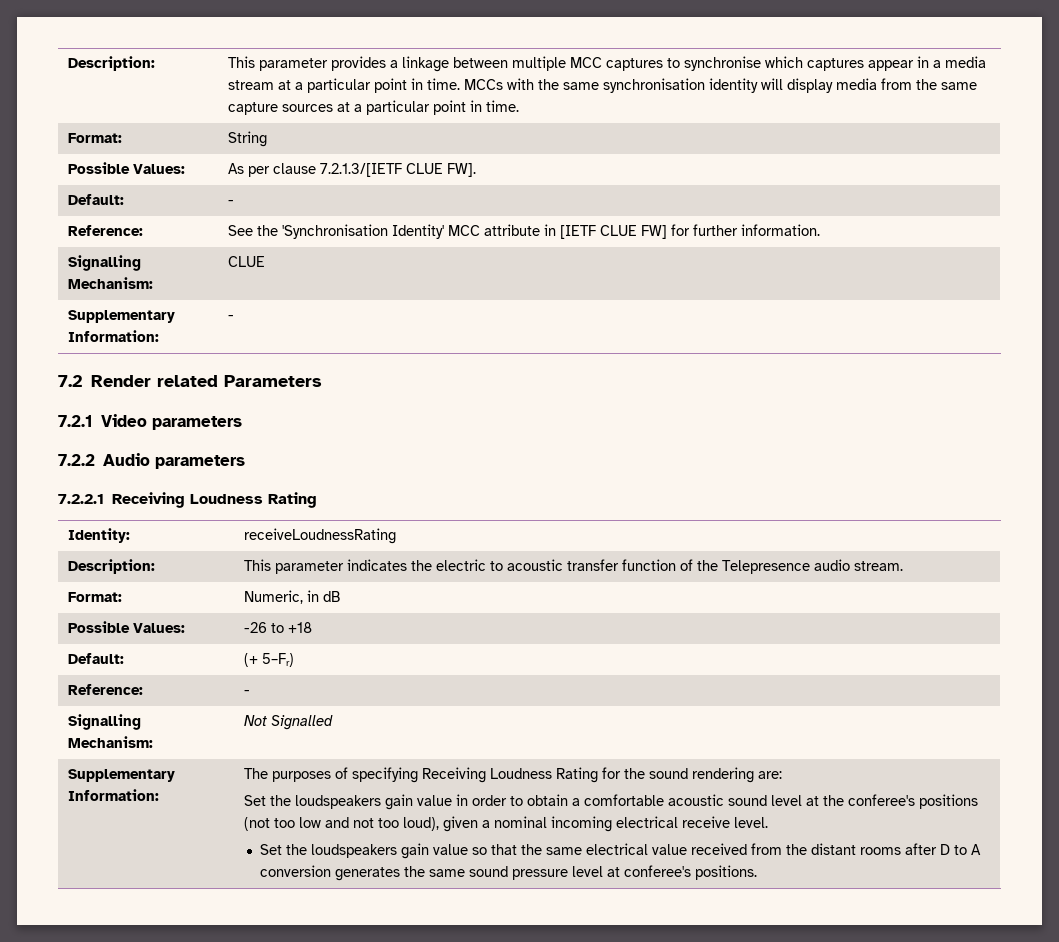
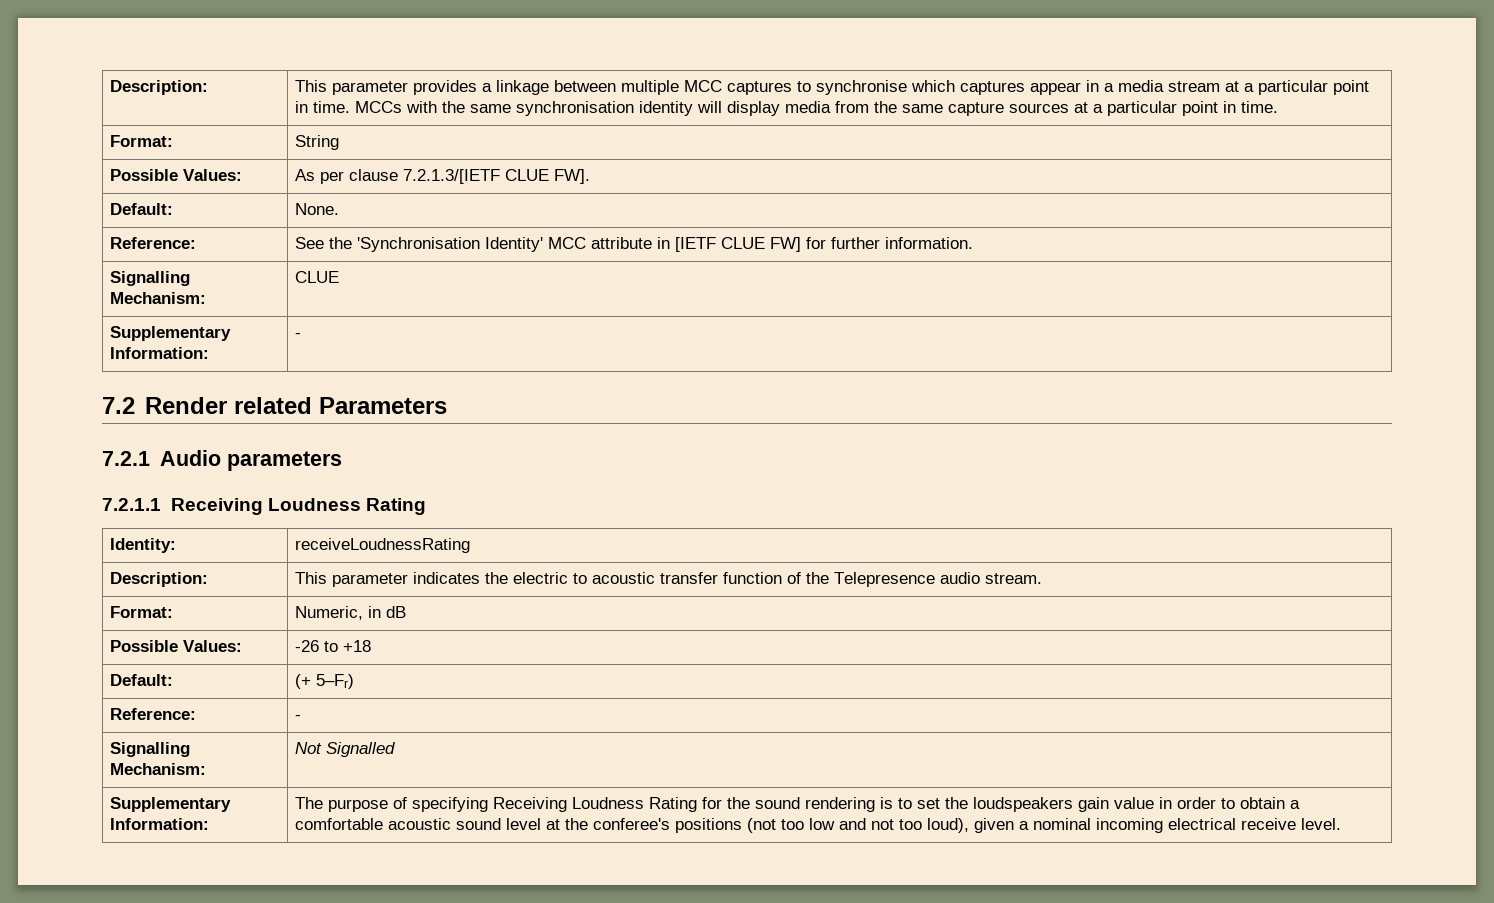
[227,200,234,205] - -> [295,203,340,215] None.
[101,414,242,430] [58,454,95,466] Video parameters // 7.2.2 -> (150, 458) none
[58,494,104,504] 7.2.2.1 -> [102,498,161,511] 7.2.1.1
[271,771,331,782] purposes -> [328,799,389,812] purpose
[757,771,782,779] [243,795,266,806] are: // Set -> [880,797,941,809] is to set
[259,843,981,859] [259,865,757,881] // Set the loudspeakers gain value so that the same electrical value received from the distant rooms after D to A conversion generates the same sound pressure level at conferee's positions. -> (1342, 824) none

